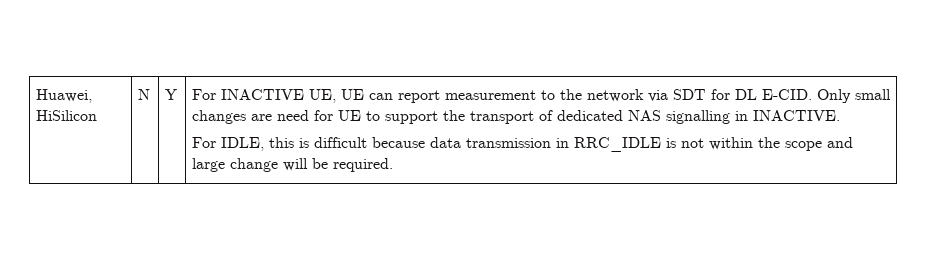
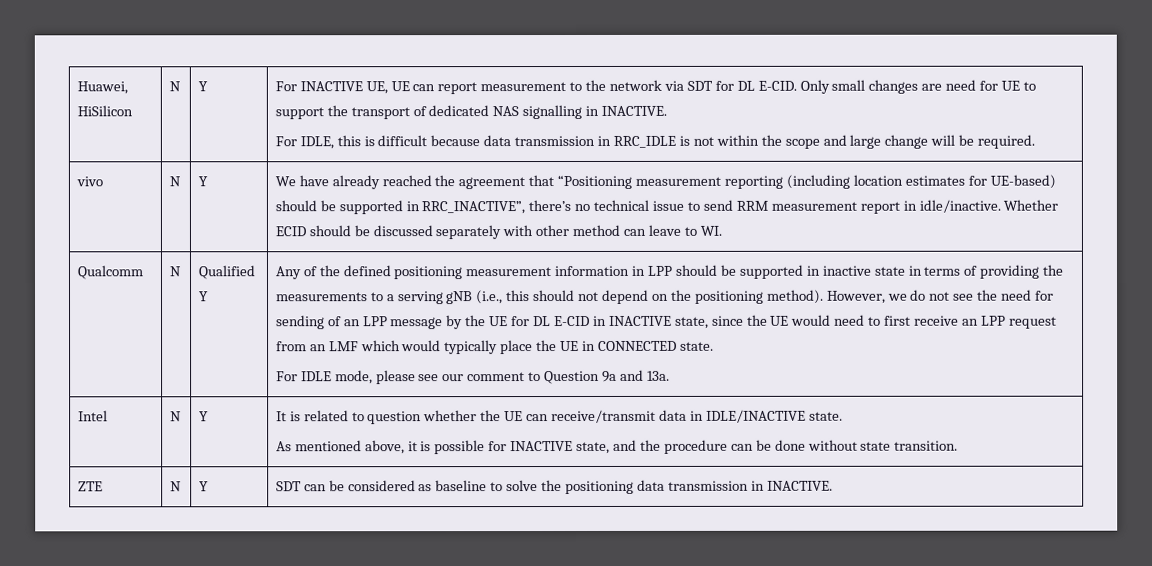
(393, 165) none -> [75,176,103,187] [168,176,181,187] [197,176,208,187] [274,174,1056,190] [274,199,1059,215] [274,224,722,240] [76,265,143,280] [168,266,181,277] [197,265,255,280] [198,291,209,302] [274,264,1064,280] [275,289,1055,305] [275,314,1057,330] [275,340,714,355] [275,369,670,385] [77,410,108,422] [169,411,182,422] [198,411,209,422] [275,409,843,425] [275,439,959,455] [77,481,103,492] [169,481,182,492] [198,481,209,492] [275,479,833,495] // vivo | N | Y | We have already reached the agreement that “Positioning measurement reporting (including location estimates for UE-based) should be supported in RRC_INACTIVE”, there’s no technical issue to send RRM measurement report in idle/inactive. Whether ECID should be discussed separately with other method can leave to WI. // Qualcomm | N | Qualified Y | Any of the defined positioning measurement information in LPP should be supported in inactive state in terms of providing the measurements to a serving gNB (i.e., this should not depend on the positioning method). However, we do not see the need for sending of an LPP message by the UE for DL E-CID in INACTIVE state, since the UE would need to first receive an LPP request from an LMF which would typically place the UE in CONNECTED state. // For IDLE mode, please see our comment to Question 9a and 13a. // Intel | N | Y | It is related to question whether the UE can receive/transmit data in IDLE/INACTIVE state. // As mentioned above, it is possible for INACTIVE state, and the procedure can be done without state transition. // ZTE | N | Y | SDT can be considered as baseline to solve the positioning data transmission in INACTIVE.

